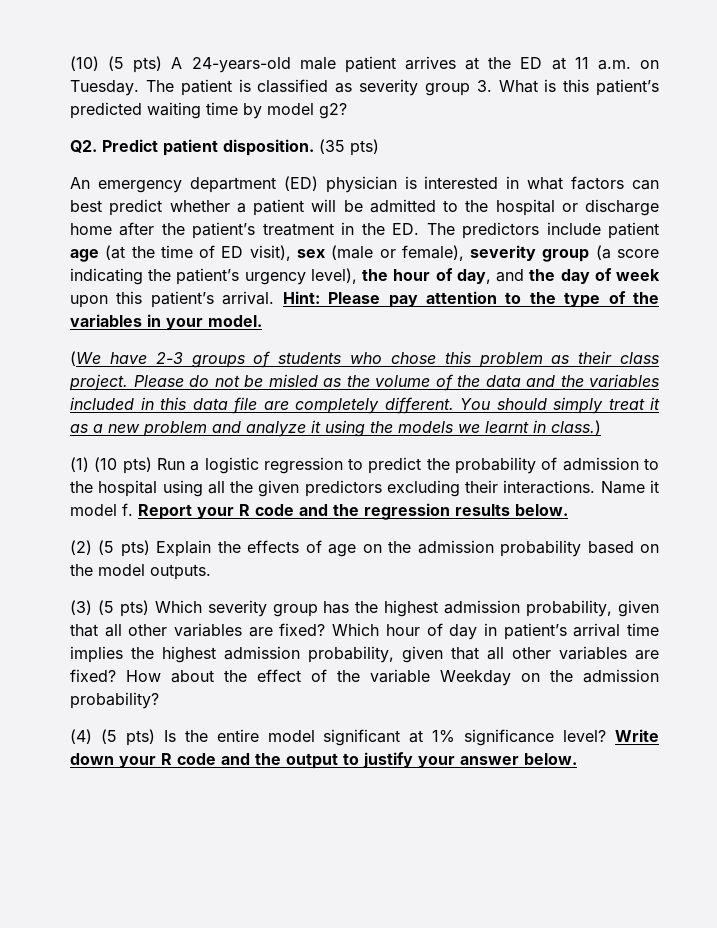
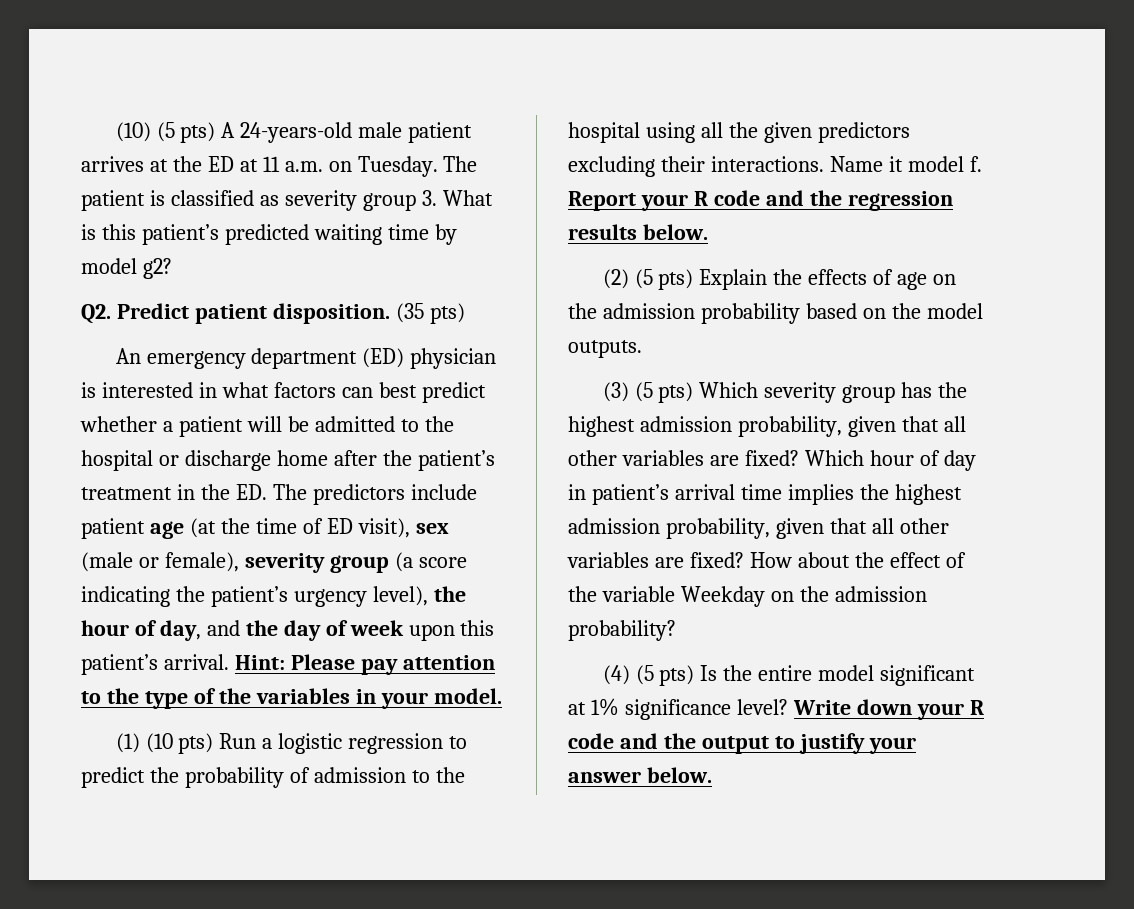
[70,351,659,368] [69,374,659,391] [70,397,660,414] [70,420,601,437] // (We have 2-3 groups of students who chose this problem as their class project. Please do not be misled as the volume of the data and the variables included in this data file are completely different. You should simply treat it as a new problem and analyze it using the models we learnt in class.) -> (502, 696) none

